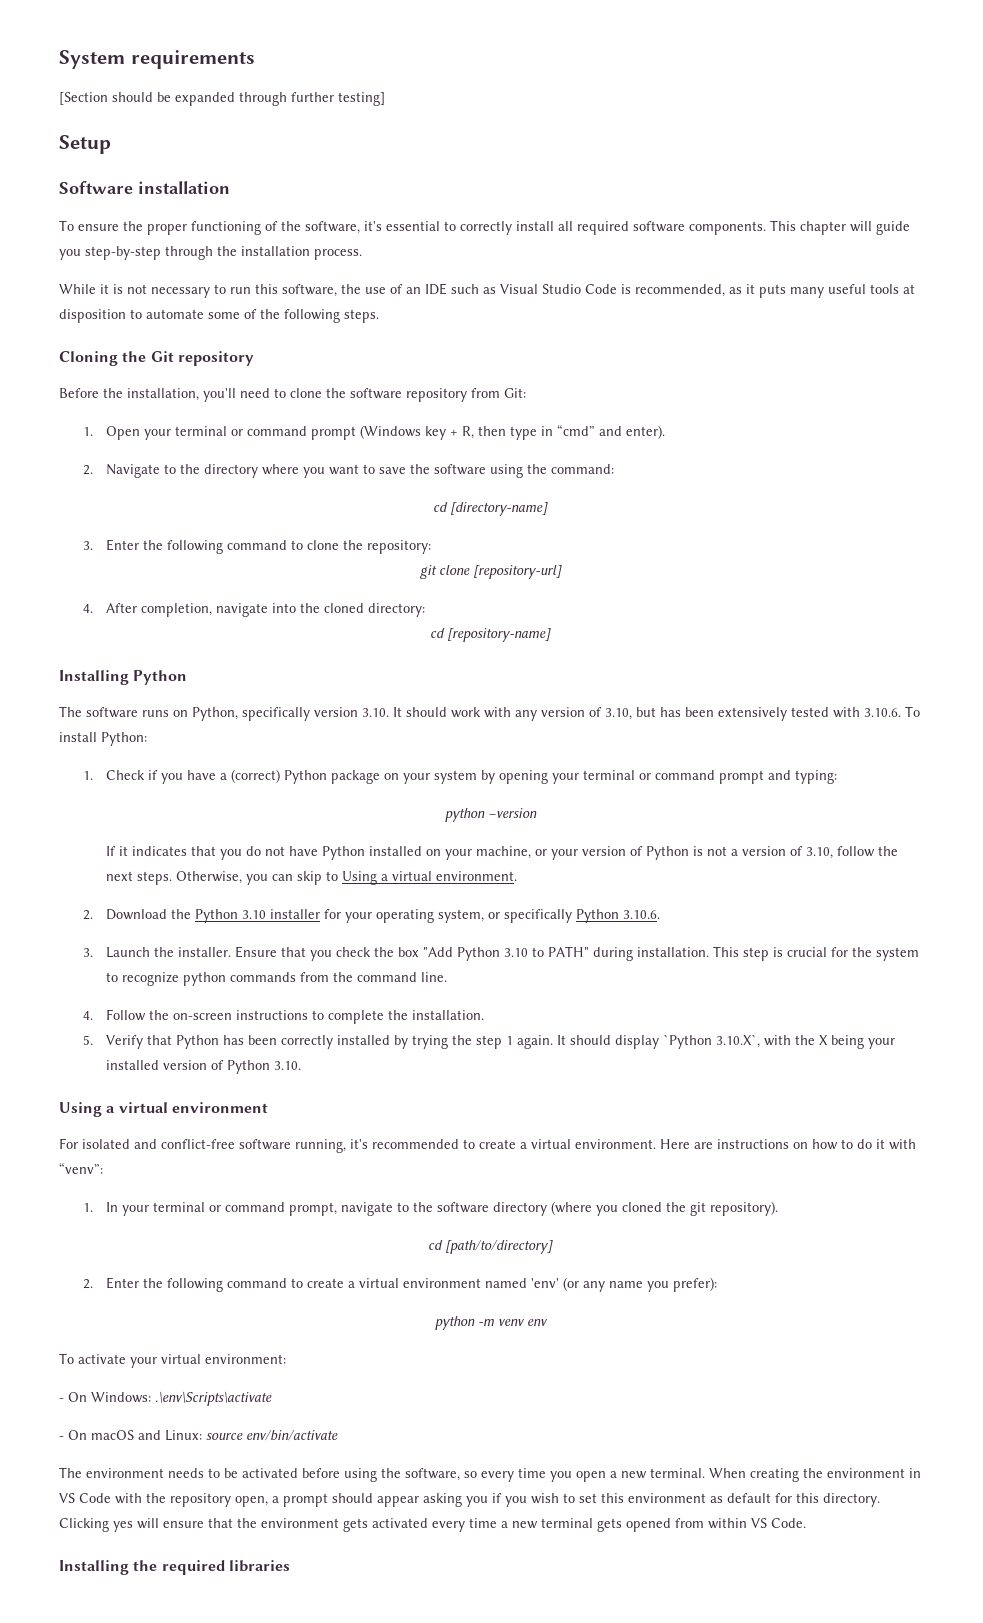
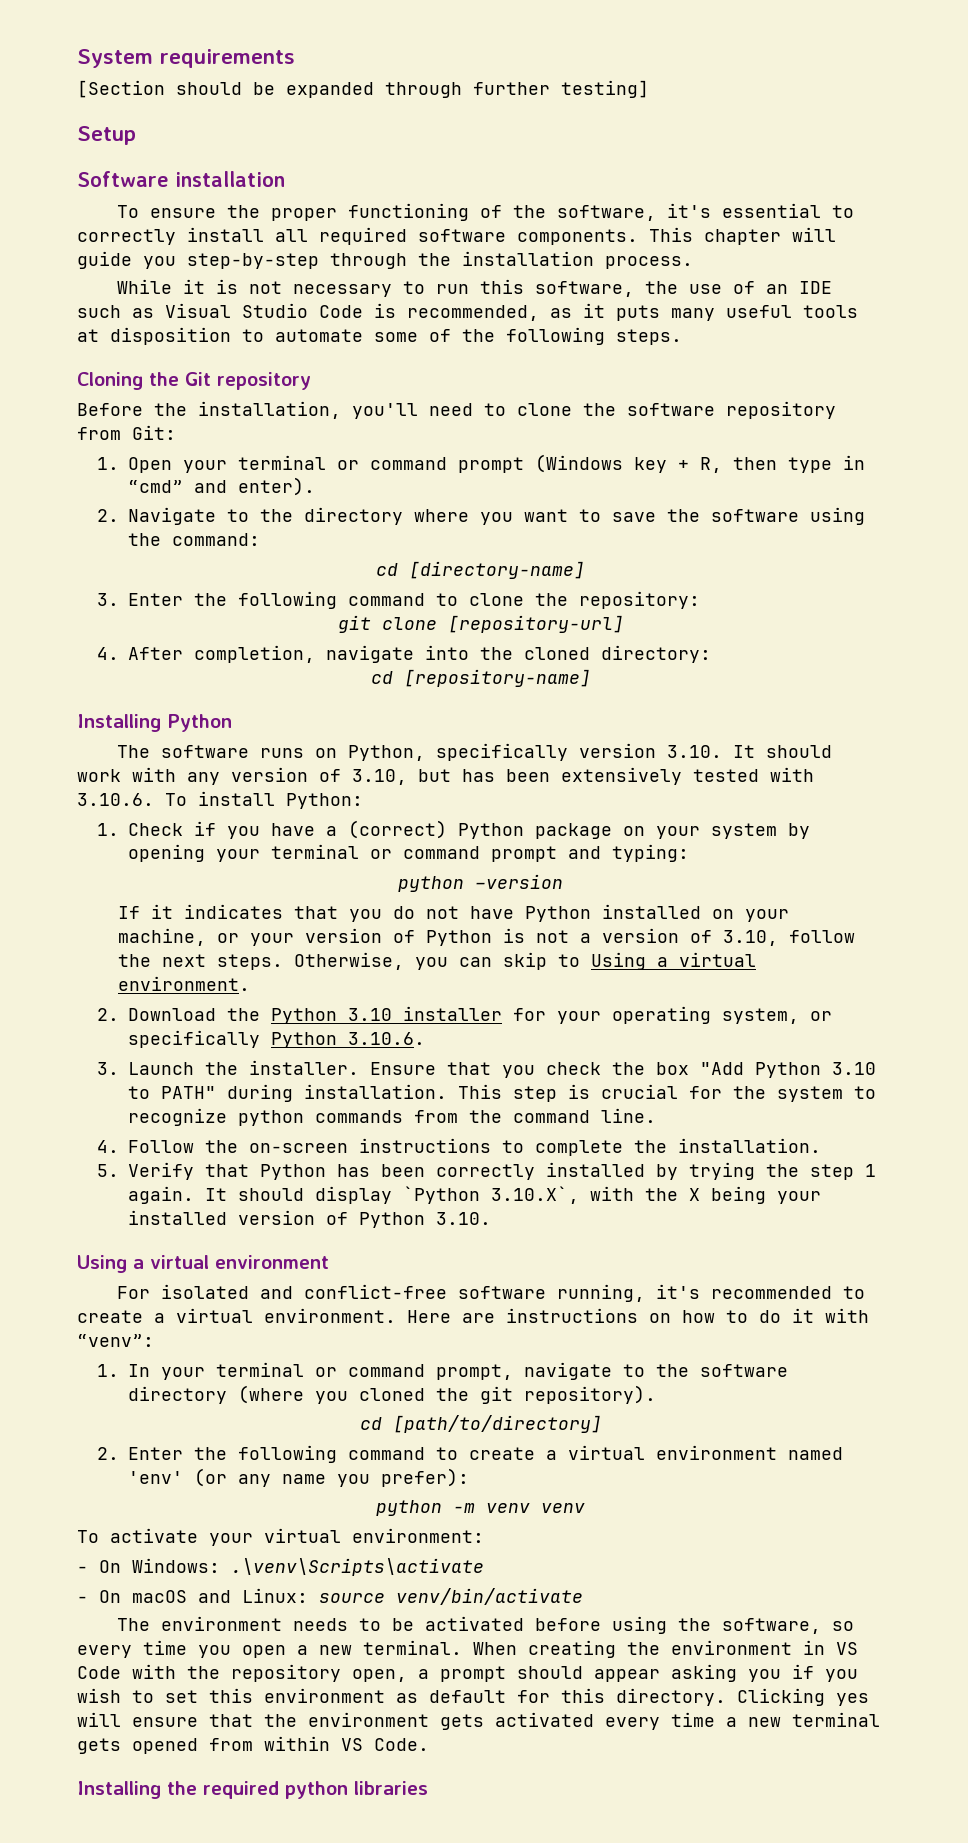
[526,1319,548,1326] env -> [541,1503,585,1513] venv
[155,1391,272,1406] .\env\Scripts\activate -> [231,1558,484,1576] .\venv\Scripts\activate
[246,1430,338,1441] env/bin/activate -> [396,1588,583,1605] venv/bin/activate
(225, 1567) none -> [285,1781,348,1799] python

